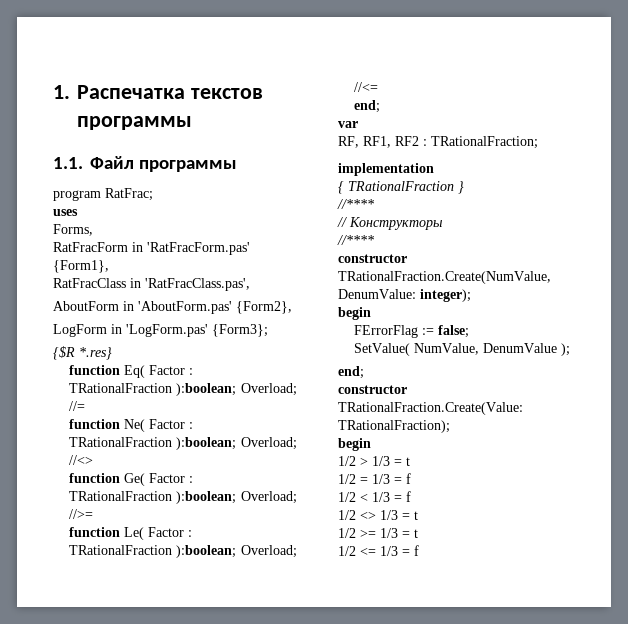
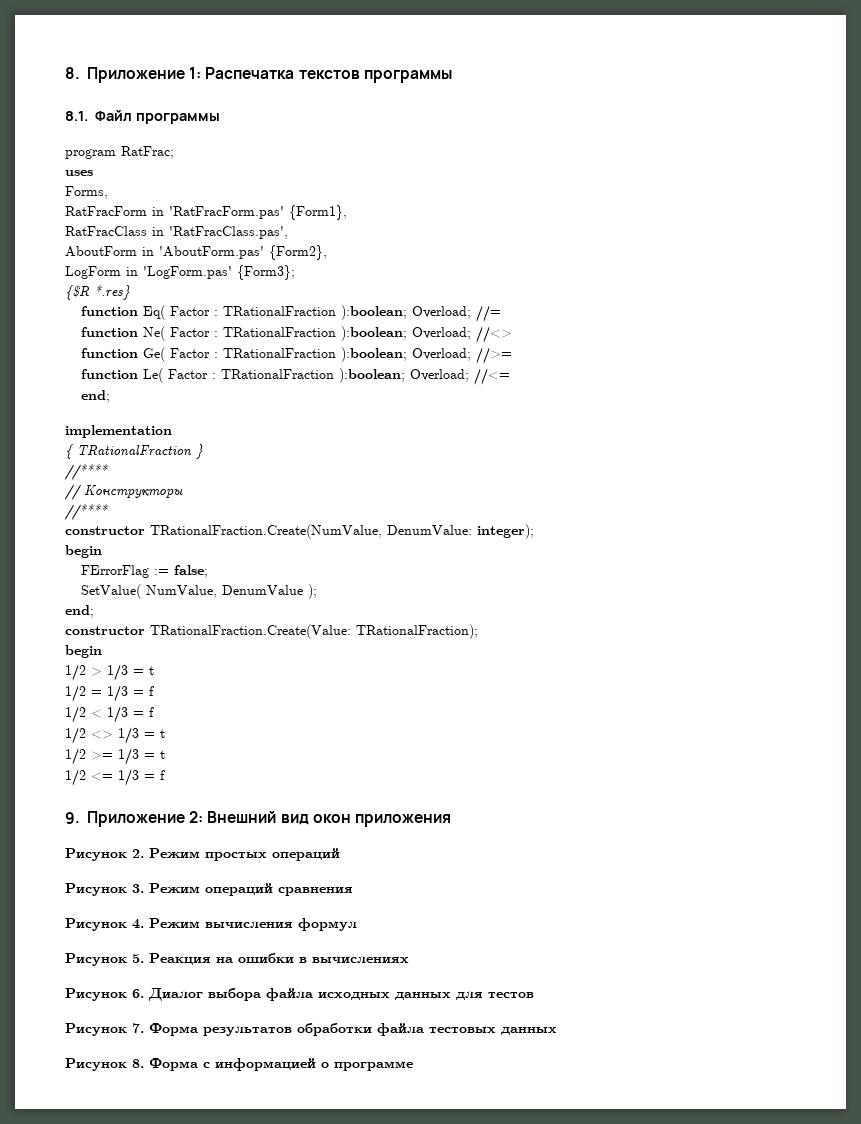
[53,85,70,99] 1. -> [65,67,202,83] 8. Приложение 1:
[53,157,83,169] 1.1. -> [65,111,88,121] 8.1.
[338,121,358,128] [338,136,538,149] // var // RF, RF1, RF2 : TRationalFraction; -> (111, 396) none
(419, 550) none -> [65,811,451,827] [65,848,340,861] [65,883,353,896] [65,918,357,931] [65,953,409,966] [65,988,534,1001] [65,1022,557,1036] [65,1057,413,1071] // 9. Приложение 2: Внешний вид окон приложения // Рисунок 2. Режим простых операций // Рисунок 3. Режим операций сравнения // Рисунок 4. Режим вычисления формул // Рисунок 5. Реакция на ошибки в вычислениях // Рисунок 6. Диалог выбора файла исходных данных для тестов // Рисунок 7. Форма результатов обработки файла тестовых данных // Рисунок 8. Форма с информацией о программе

